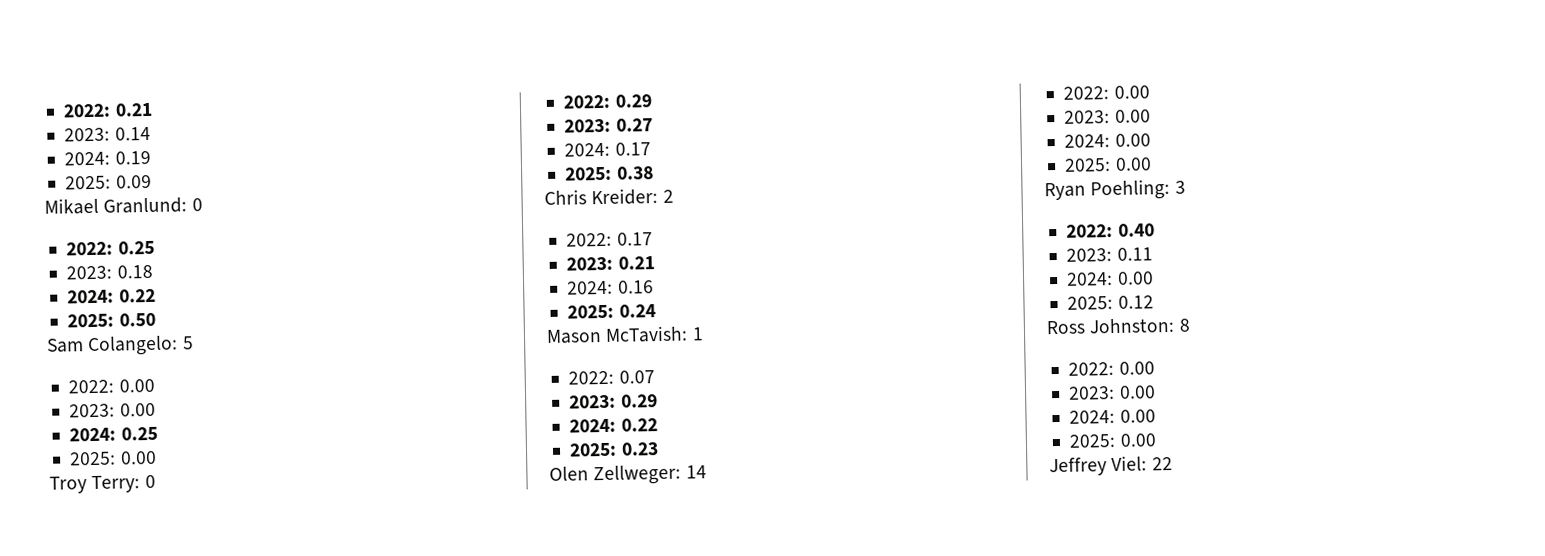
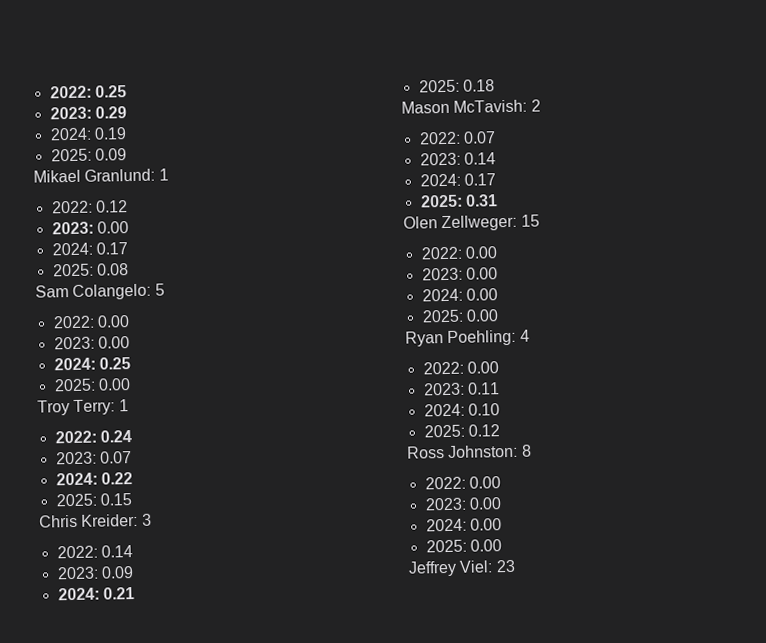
[63,102,153,118] [64,126,151,142] 2022: 0.21 // 2023: 0.14 -> [49,85,127,99] [49,106,127,120] 2022: 0.25 // 2023: 0.29
[191,198,203,212] [66,240,155,256] [66,264,153,280] [67,288,156,304] [67,312,156,328] 0 // 2022: 0.25 // 2023: 0.18 // 2024: 0.22 // 2025: 0.50 -> [158,168,169,181] [51,200,128,214] [51,221,129,235] [51,242,128,256] [52,263,129,277] 1 // 2022: 0.12 // 2023: 0.00 // 2024: 0.17 // 2025: 0.08
[144,474,156,489] [563,94,652,109] [564,118,653,133] [564,142,651,157] [565,166,654,181] [544,187,674,206] [566,232,653,247] [566,256,655,271] [567,280,654,295] [567,304,656,319] [546,325,704,344] [568,370,655,385] [569,394,658,409] [569,418,658,433] [569,442,659,457] 0 // 2022: 0.29 // 2023: 0.27 // 2024: 0.17 // 2025: 0.38 // Chris Kreider: 2 // 2022: 0.17 // 2023: 0.21 // 2024: 0.16 // 2025: 0.24 // Mason McTavish: 1 // 2022: 0.07 // 2023: 0.29 // 2024: 0.22 // 2025: 0.23 -> [118,399,129,412] [54,430,132,444] [55,451,132,465] [55,472,133,486] [55,493,132,507] [39,513,152,528] [56,545,133,559] [56,566,134,580] [57,587,135,601] [418,79,495,93] [401,99,541,114] [418,131,496,145] [419,152,496,166] [419,173,496,187] [419,194,498,208] 1 // 2022: 0.24 // 2023: 0.07 // 2024: 0.22 // 2025: 0.15 // Chris Kreider: 3 // 2022: 0.14 // 2023: 0.09 // 2024: 0.21 // 2025: 0.18 // Mason McTavish: 2 // 2022: 0.07 // 2023: 0.14 // 2024: 0.17 // 2025: 0.31
[685,465,707,479] 14 -> [520,214,540,227] 15
[1174,180,1186,194] [1066,223,1155,238] 3 // 2022: 0.40 -> [519,329,530,342] [422,361,499,375] 4 // 2022: 0.00
[1116,271,1154,285] 0.00 -> [467,403,500,416] 0.10
[1151,456,1173,471] 22 -> [495,559,516,573] 23

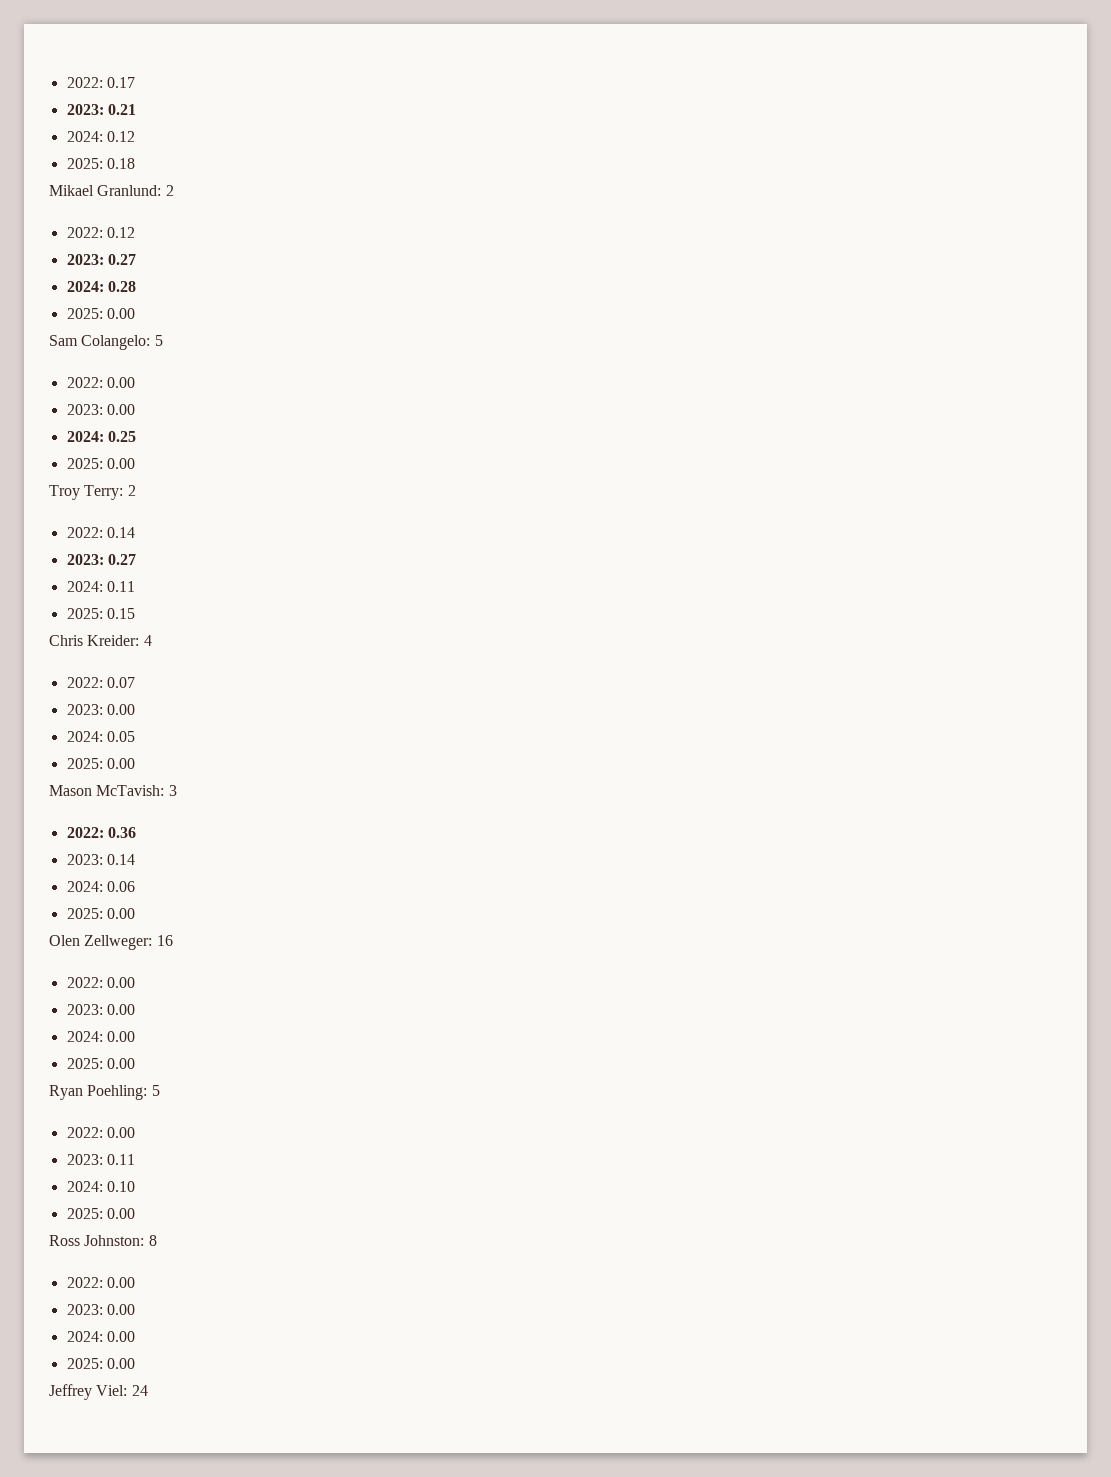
[49,85,127,99] [49,106,127,120] [49,127,127,141] [50,148,127,162] 2022: 0.25 // 2023: 0.29 // 2024: 0.19 // 2025: 0.09 -> [66,77,135,88] [66,104,136,115] [66,131,135,142] [66,158,135,169] 2022: 0.17 // 2023: 0.21 // 2024: 0.12 // 2025: 0.18
[158,168,169,181] 1 -> [165,185,174,196] 2
[96,221,129,234] [51,242,128,256] [52,263,129,277] 0.00 // 2024: 0.17 // 2025: 0.08 -> [107,254,136,265] [66,281,136,292] [66,308,135,319] 0.27 // 2024: 0.28 // 2025: 0.00
[118,399,129,412] [54,430,132,444] [55,451,132,465] [55,472,133,486] 1 // 2022: 0.24 // 2023: 0.07 // 2024: 0.22 -> [127,485,136,496] [66,527,135,538] [66,554,136,565] [66,581,135,592] 2 // 2022: 0.14 // 2023: 0.27 // 2024: 0.11
[141,513,152,526] [56,545,133,559] [56,566,134,580] [57,587,135,601] [418,79,495,93] [401,99,541,114] [418,131,496,145] 3 // 2022: 0.14 // 2023: 0.09 // 2024: 0.21 // 2025: 0.18 // Mason McTavish: 2 // 2022: 0.07 -> [143,635,152,646] [66,677,135,688] [66,704,135,715] [66,731,135,742] [66,758,135,769] [49,785,177,796] [66,827,136,838] 4 // 2022: 0.07 // 2023: 0.00 // 2024: 0.05 // 2025: 0.00 // Mason McTavish: 3 // 2022: 0.36
[463,173,496,186] [419,194,498,208] 0.17 // 2025: 0.31 -> [106,881,135,892] [66,908,135,919] 0.06 // 2025: 0.00
[520,214,540,227] 15 -> [156,935,173,946] 16
[519,329,530,342] 4 -> [151,1085,160,1096] 5
[467,424,500,437] 0.12 -> [106,1208,135,1219] 0.00
[495,559,516,573] 23 -> [131,1385,148,1396] 24

